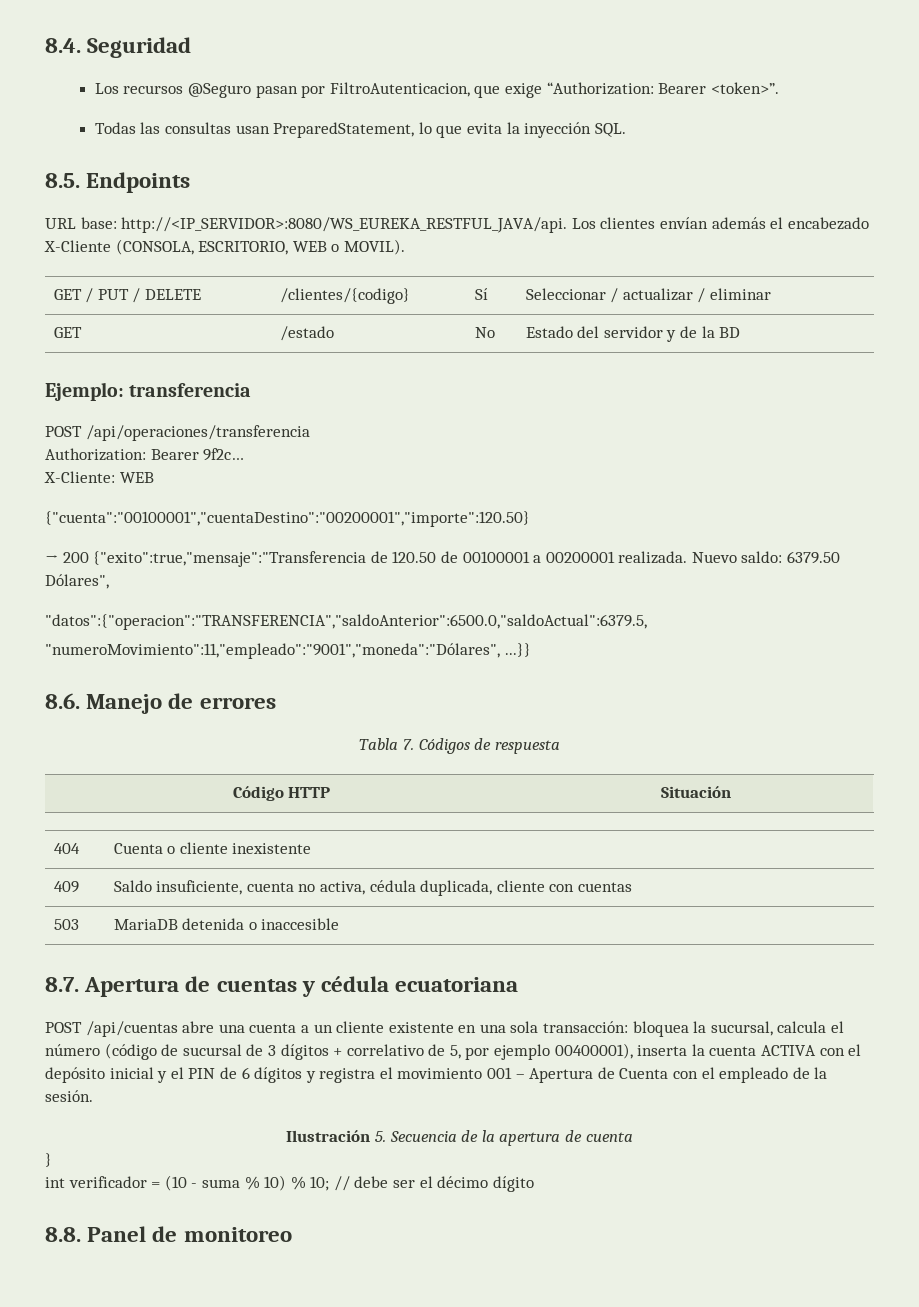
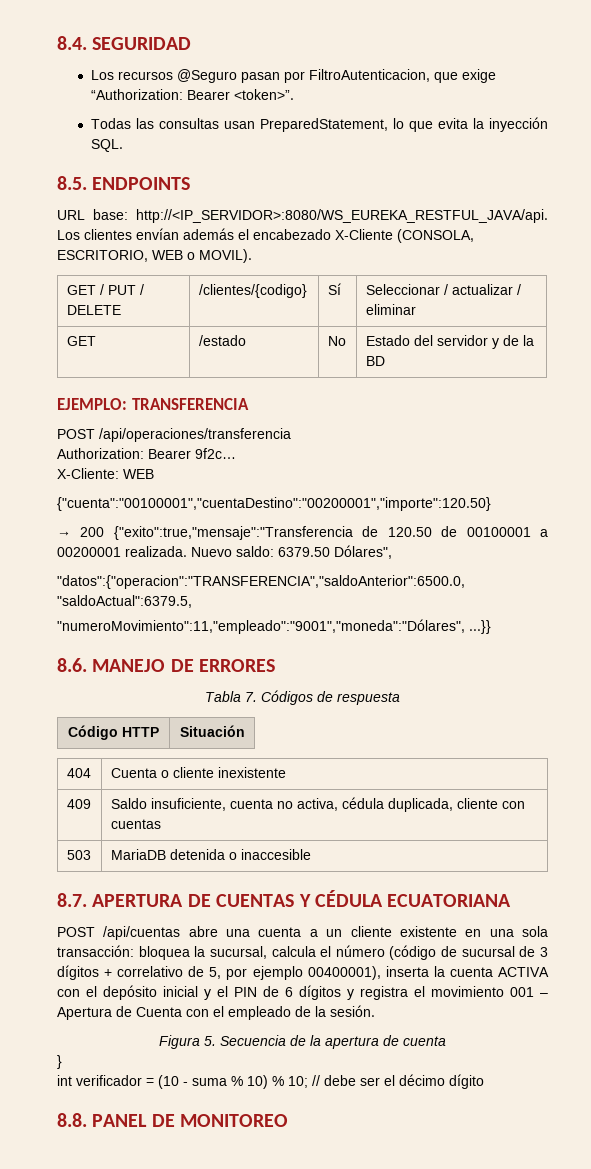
[87,37,192,58] Seguridad -> [92,37,192,50] SEGURIDAD
[86,172,191,193] Endpoints -> [92,177,191,190] ENDPOINTS
[45,382,252,401] Ejemplo: transferencia -> [57,398,249,410] EJEMPLO: TRANSFERENCIA
[86,693,276,714] Manejo de errores -> [92,659,276,672] MANEJO DE ERRORES
[84,976,519,997] Apertura de cuentas y cédula ecuatoriana -> [92,890,512,907] APERTURA DE CUENTAS Y CÉDULA ECUATORIANA
[286,1130,371,1142] Ilustración -> [159,1035,200,1049] Figura
[87,1226,292,1242] Panel de monitoreo -> [92,1114,289,1127] PANEL DE MONITOREO

